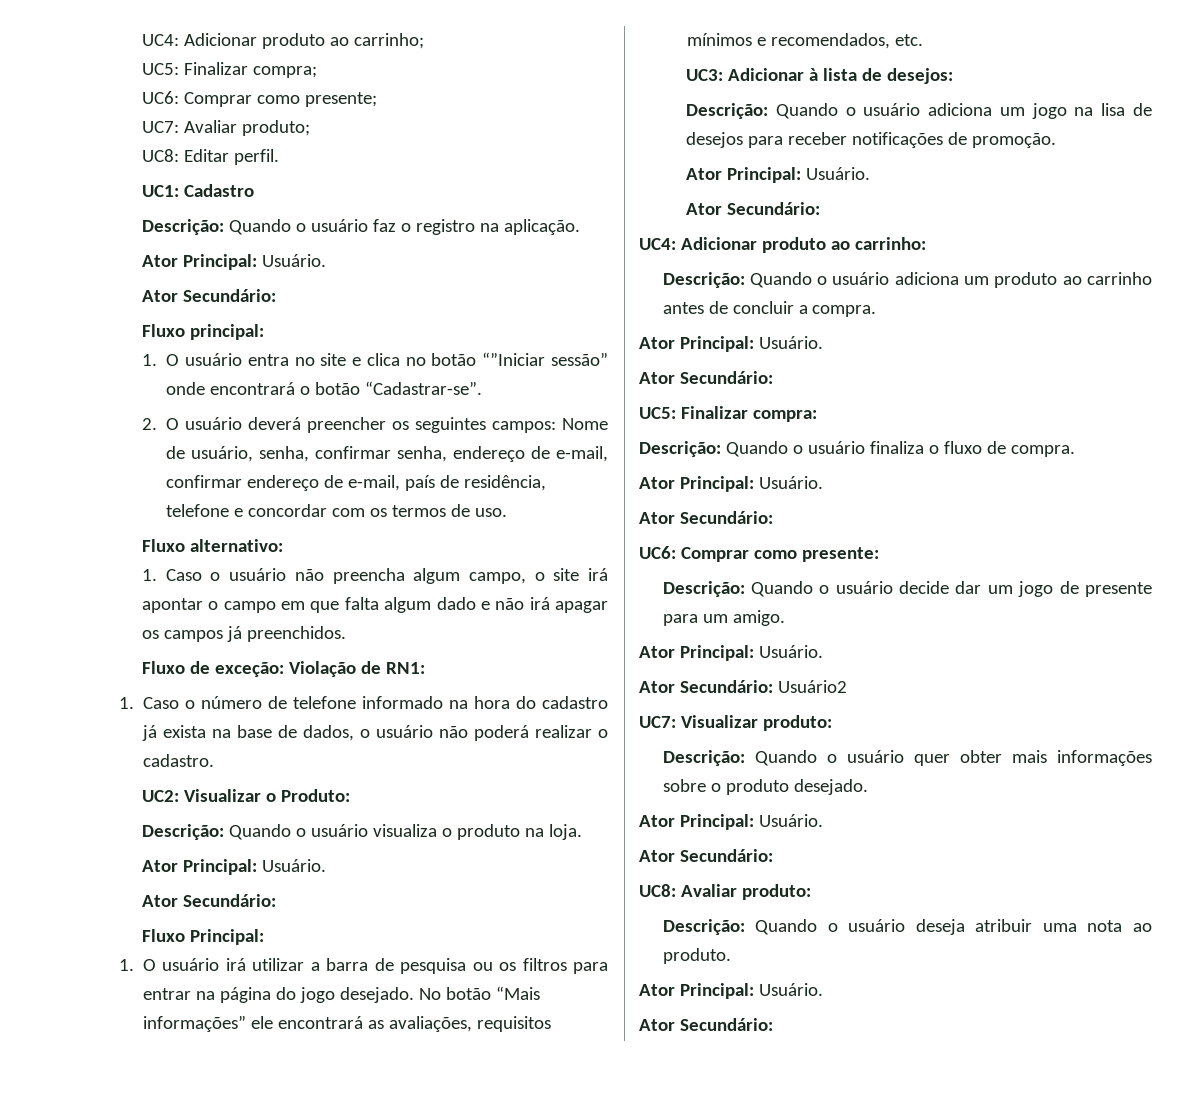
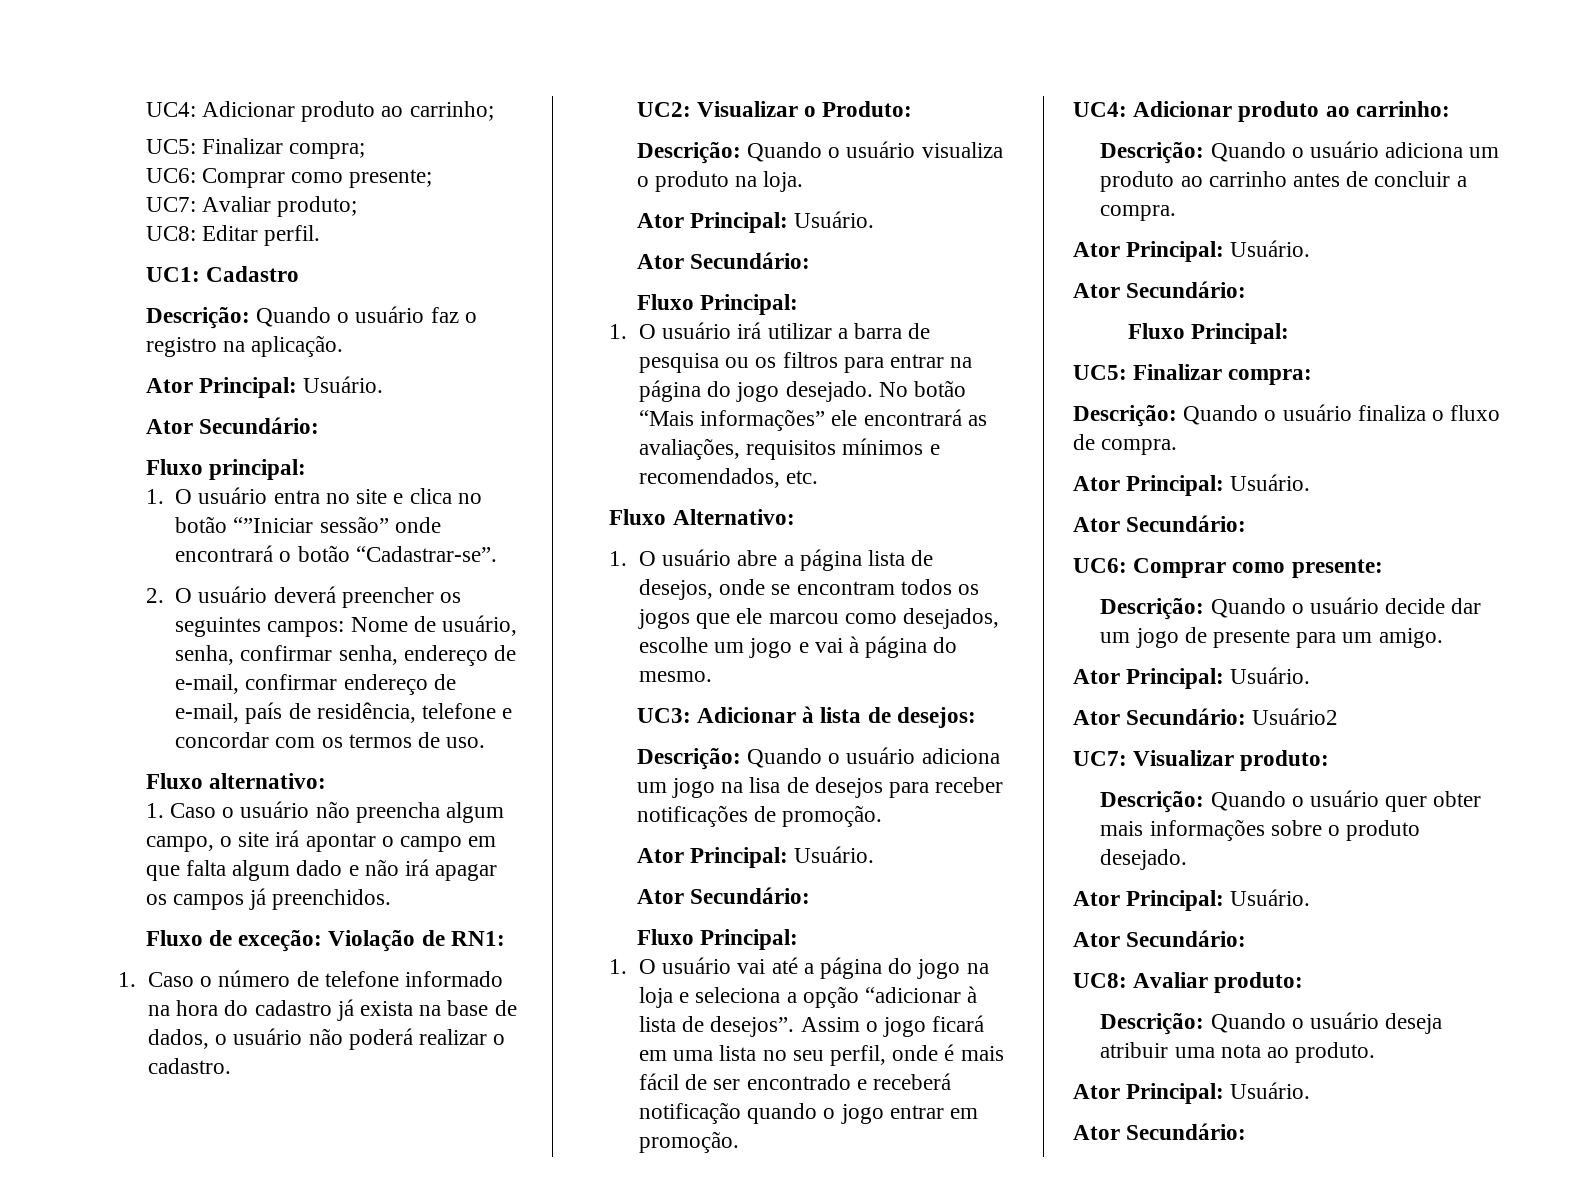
(923, 40) none -> [609,509,795,525] [609,549,934,571] [638,579,979,600] [637,608,999,629] [638,636,958,658] [638,671,712,682] // Fluxo Alternativo: // 1. O usuário abre a página lista de desejos, onde se encontram todos os jogos que ele marcou como desejados, escolhe um jogo e vai à página do mesmo.
(821, 208) none -> [636,929,798,950] [609,957,989,979] [638,986,978,1008] [638,1015,985,1037] [638,1044,1004,1066] [638,1073,951,1090] [638,1102,978,1124] [638,1131,739,1153] // Fluxo Principal: // 1. O usuário vai até a página do jogo na loja e seleciona a opção “adicionar à lista de desejos”. Assim o jogo ficará em uma lista no seu perfil, onde é mais fácil de ser encontrado e receberá notificação quando o jogo entrar em promoção.
(773, 377) none -> [1127,323,1289,344] // Fluxo Principal:

